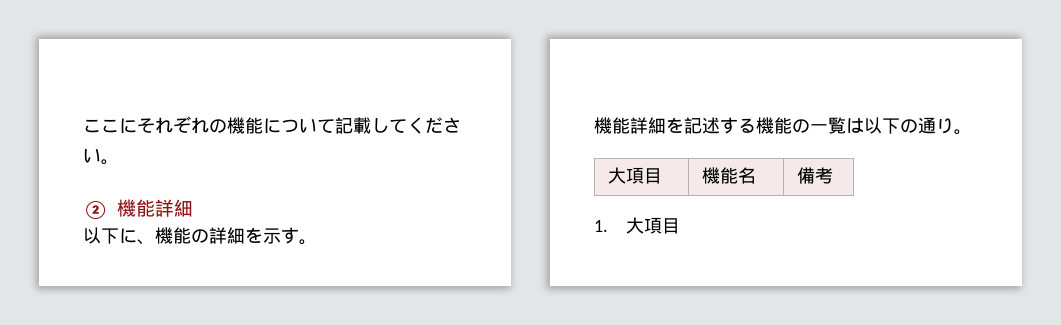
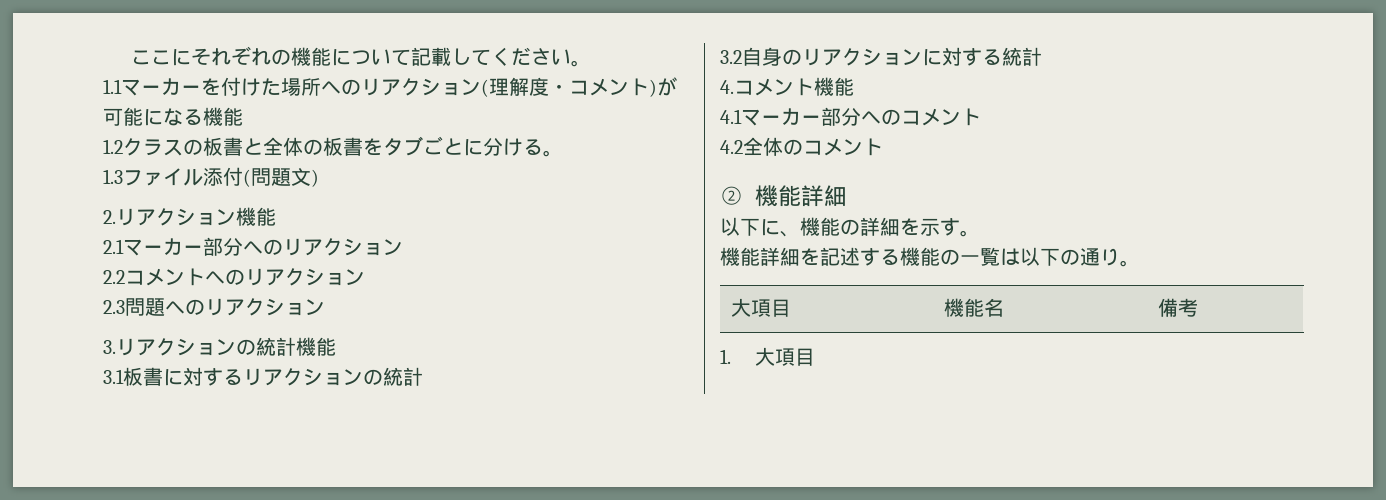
(119, 162) none -> [103,77,677,97] [103,107,243,126] [103,136,563,157] [103,167,319,187] [103,207,276,226] [103,237,403,256] [103,268,365,286] [103,298,325,316] [103,337,336,356] [103,367,423,386] [720,47,1042,66] [720,77,854,96] [720,107,981,126] [720,137,883,156] // 1.1マーカーを付けた場所へのリアクション(理解度・コメント)が可能になる機能 // 1.2クラスの板書と全体の板書をタブごとに分ける。 // 1.3ファイル添付(問題文) // 2.リアクション機能 // 2.1マーカー部分へのリアクション // 2.2コメントへのリアクション // 2.3問題へのリアクション // 3.リアクションの統計機能 // 3.1板書に対するリアクションの統計 // 3.2自身のリアクションに対する統計 // 4.コメント機能 // 4.1マーカー部分へのコメント // 4.2全体のコメント

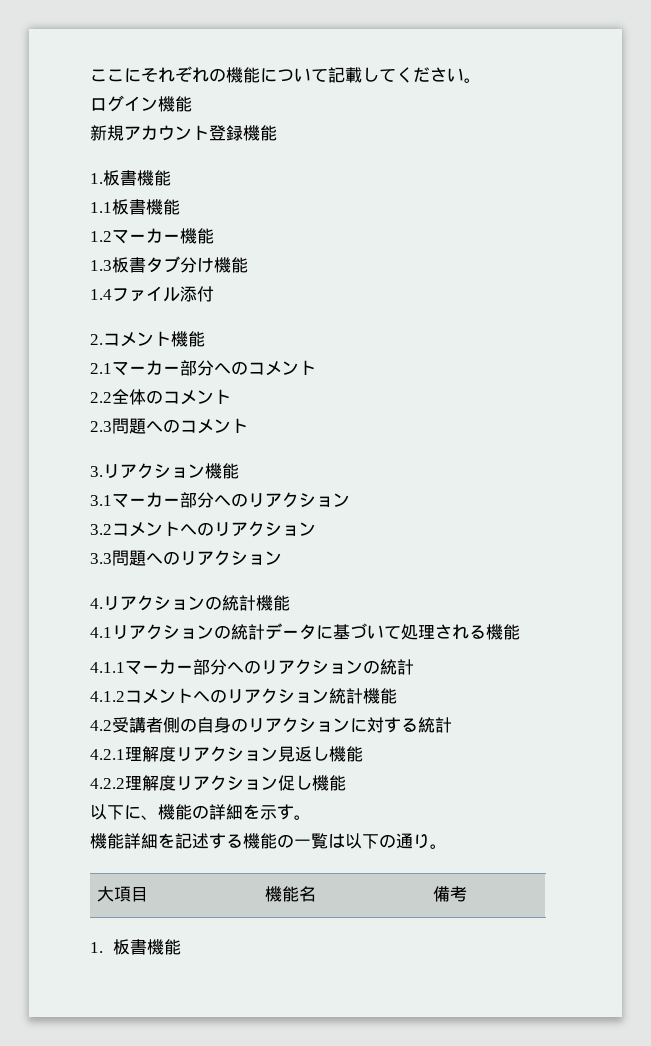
[103,77,677,97] [103,107,243,126] [103,136,563,157] [103,167,319,187] [103,210,116,224] 1.1マーカーを付けた場所へのリアクション(理解度・コメント)が可能になる機能 // 1.2クラスの板書と全体の板書をタブごとに分ける。 // 1.3ファイル添付(問題文) // 2. -> [90,95,192,112] [90,125,277,141] [90,170,171,186] [90,199,180,215] [90,228,214,244] [90,256,248,273] [90,286,214,302] [90,331,205,347] [90,360,316,376] [90,389,231,405] [90,418,248,434] [90,466,103,477] ログイン機能 // 新規アカウント登録機能 // 1.板書機能 // 1.1板書機能 // 1.2マーカー機能 // 1.3板書タブ分け機能 // 1.4ファイル添付 // 2.コメント機能 // 2.1マーカー部分へのコメント // 2.2全体のコメント // 2.3問題へのコメント // 3.
[103,239,124,254] 2.1 -> [90,495,112,506] 3.1
[103,270,125,284] 2.2 -> [90,524,112,535] 3.2
[103,300,125,314] 2.3 -> [90,553,112,564] 3.3
[103,340,116,354] 3. -> [90,598,103,609] 4.
[103,367,243,386] 3.1板書に対する -> [90,623,520,640] [90,659,261,675] 4.1リアクションの統計データに基づいて処理される機能 // 4.1.1マーカー部分への
[720,50,742,64] 3.2 -> [90,688,397,704] [90,717,197,733] 4.1.2コメントへのリアクション統計機能 // 4.2受講者側の
[720,77,854,96] [720,107,981,126] [720,137,883,156] [720,185,848,207] 4.コメント機能 // 4.1マーカー部分へのコメント // 4.2全体のコメント // ②機能詳細 -> [90,746,363,762] [90,775,346,791] 4.2.1理解度リアクション見返し機能 // 4.2.2理解度リアクション促し機能
[755,347,816,366] 大項目 -> [113,939,182,955] 板書機能

